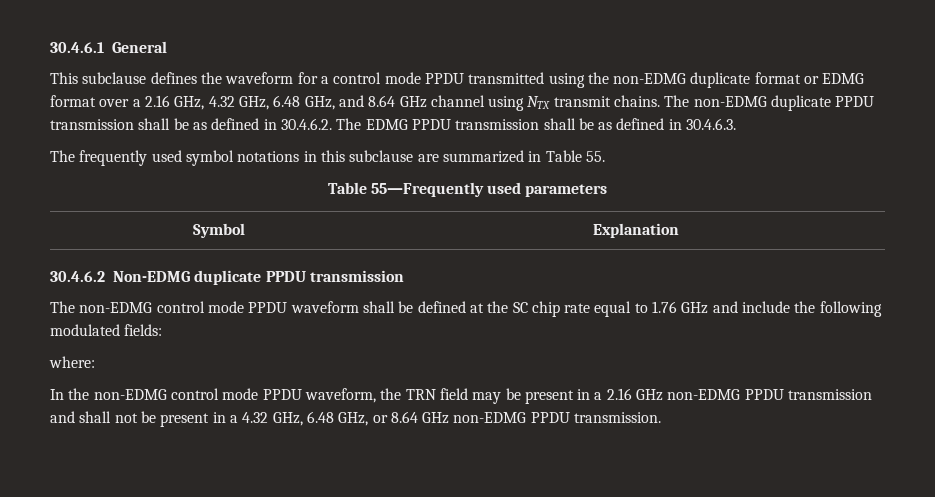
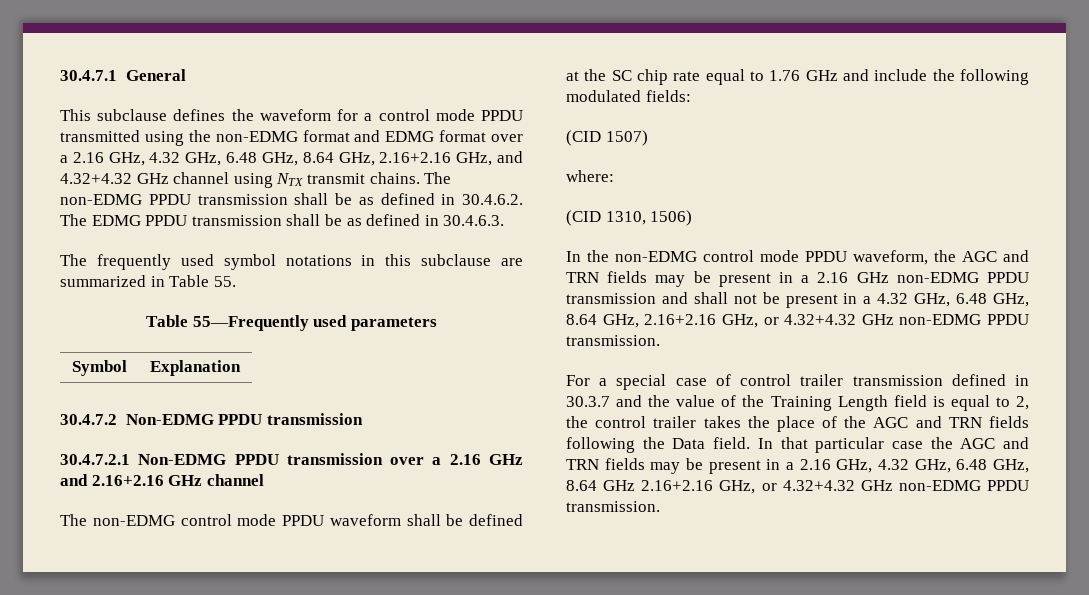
[50,42,104,53] 30.4.6.1 -> [60,70,117,81] 30.4.7.1
[690,72,820,88] duplicate format or -> [302,130,381,142] format and
[338,95,396,107] and 8.64 -> [302,151,523,166] [60,173,132,184] 8.64 GHz, 2.16+2.16 GHz, and 4.32+4.32
[771,95,832,111] duplicate -> (142, 199) none
[50,270,404,285] 30.4.6.2 Non-EDMG duplicate PPDU transmission -> [60,413,363,425] [60,453,523,465] [60,474,264,486] 30.4.7.2 Non-EDMG PPDU transmission // 30.4.7.2.1 Non-EDMG PPDU transmission over a 2.16 GHz and 2.16+2.16 GHz channel
(163, 330) none -> [566,130,648,146] // (CID 1507)
(95, 362) none -> [566,210,693,226] // (CID 1310, 1506)
[405,388,468,400] TRN field -> [962,250,1029,262] [566,271,648,283] AGC and TRN fields
[372,411,418,423] or 8.64 -> [566,314,1029,328] [566,335,660,346] [566,374,1029,390] [566,395,1029,411] [566,416,1029,432] [566,437,1029,453] [566,458,1029,474] [566,480,855,494] 8.64 GHz, 2.16+2.16 GHz, or 4.32+4.32 GHz non-EDMG PPDU transmission. // For a special case of control trailer transmission defined in 30.3.7 and the value of the Training Length field is equal to 2, the control trailer takes the place of the AGC and TRN fields following the Data field. In that particular case the AGC and TRN fields may be present in a 2.16 GHz, 4.32 GHz, 6.48 GHz, 8.64 GHz 2.16+2.16 GHz, or 4.32+4.32

